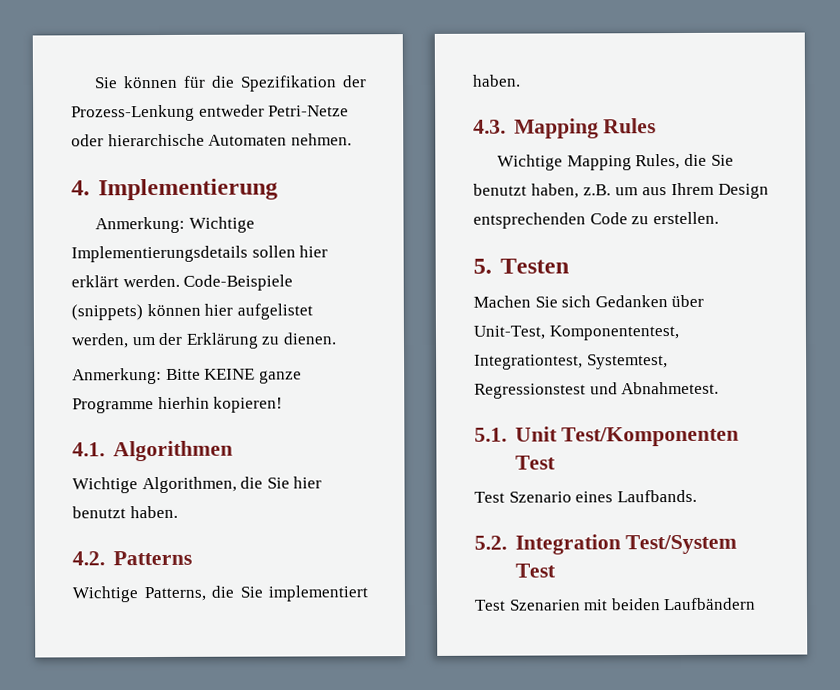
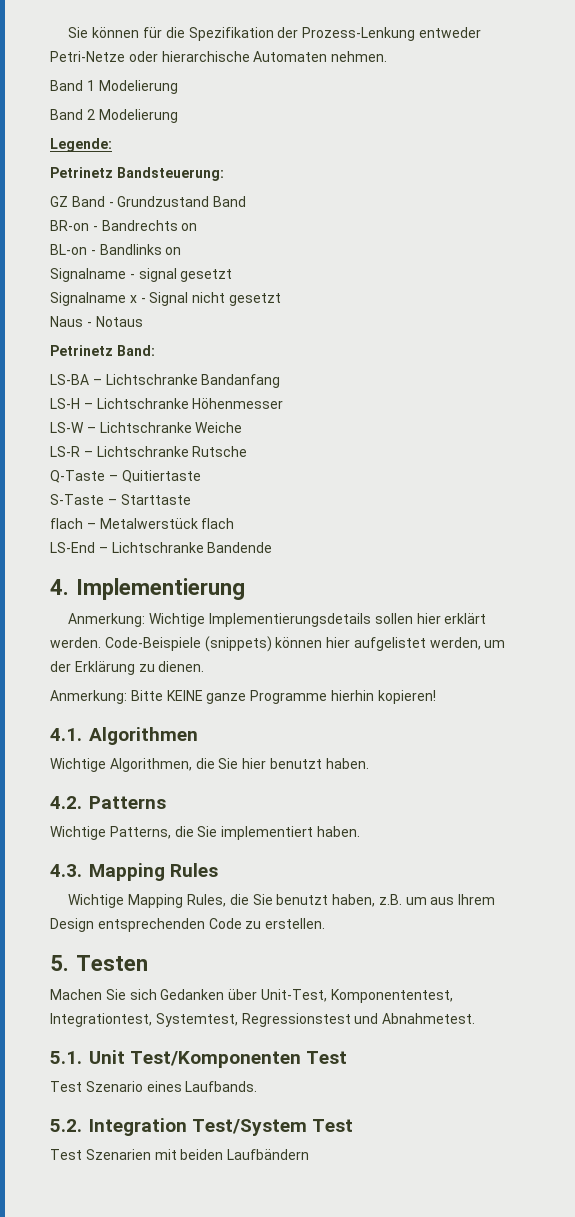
(352, 139) none -> [50,80,178,94] [50,109,178,123] [50,138,112,152] [50,167,224,181] [50,196,247,207] [50,220,198,231] [50,244,182,255] [50,268,233,282] [50,292,281,306] [50,316,143,327] [50,345,155,356] [50,374,281,388] [50,398,284,409] [50,422,243,433] [50,446,248,457] [50,470,201,483] [50,494,191,505] [50,518,235,529] [50,542,273,553] // Band 1 Modelierung // Band 2 Modelierung // Legende: // Petrinetz Bandsteuerung: // GZ Band - Grundzustand Band // BR-on - Bandrechts on // BL-on - Bandlinks on // Signalname - signal gesetzt // Signalname x - Signal nicht gesetzt // Naus - Notaus // Petrinetz Band: // LS-BA – Lichtschranke Bandanfang // LS-H – Lichtschranke Höhenmesser // LS-W – Lichtschranke Weiche // LS-R – Lichtschranke Rutsche // Q-Taste – Quitiertaste // S-Taste – Starttaste // flach – Metalwerstück flach // LS-End – Lichtschranke Bandende

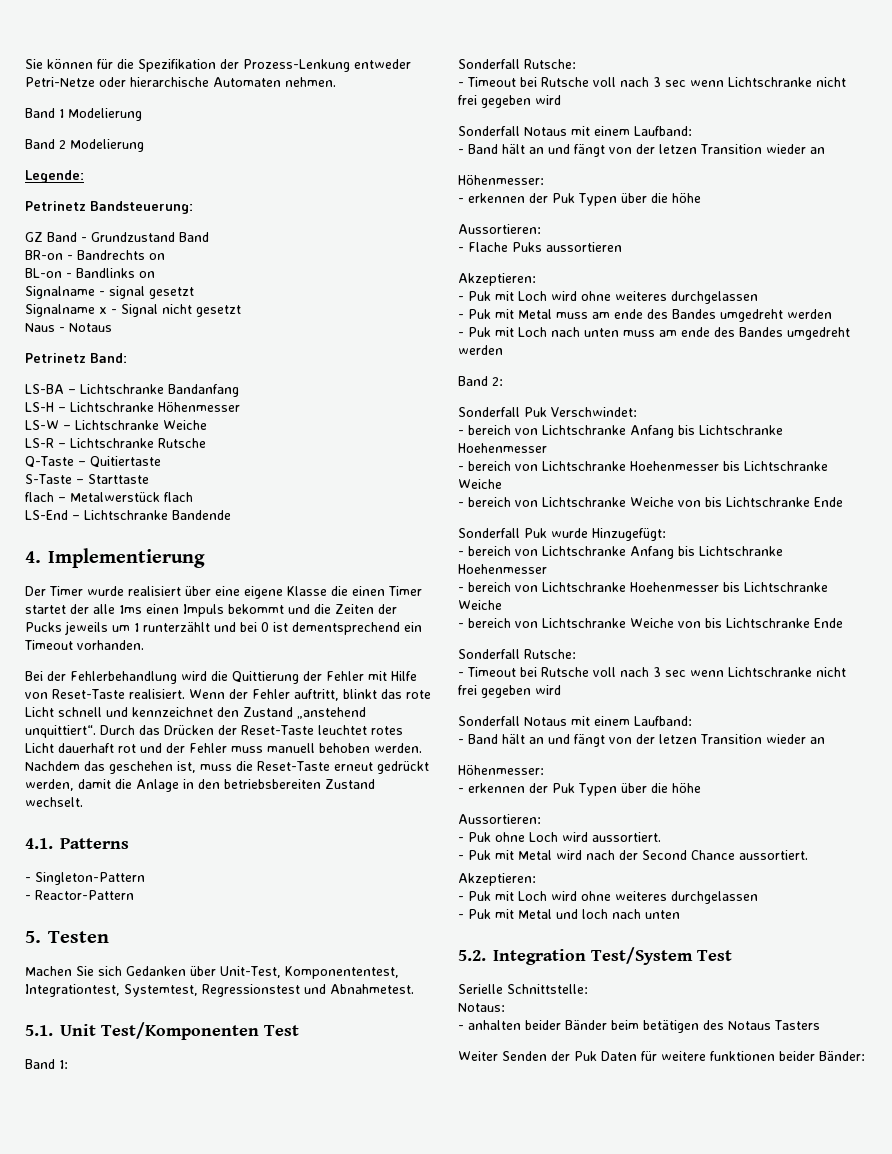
[68,613,487,627] [50,636,506,652] [50,661,205,675] [50,690,436,704] [50,727,198,745] [50,758,369,772] [50,796,166,809] [50,826,360,840] [50,863,219,881] [68,894,496,908] [50,918,326,932] Anmerkung: Wichtige Implementierungsdetails sollen hier erklärt werden. Code-Beispiele (snippets) können hier aufgelistet werden, um der Erklärung zu dienen. // Anmerkung: Bitte KEINE ganze Programme hierhin kopieren! // 4.1. Algorithmen // Wichtige Algorithmen, die Sie hier benutzt haben. // 4.2. Patterns // Wichtige Patterns, die Sie implementiert haben. // 4.3. Mapping Rules // Wichtige Mapping Rules, die Sie benutzt haben, z.B. um aus Ihrem Design entsprechenden Code zu erstellen. -> [25,586,422,599] [25,604,397,617] [25,621,422,635] [24,640,144,650] [25,671,417,684] [25,689,431,701] [25,707,366,719] [25,725,403,738] [25,743,422,753] [25,761,429,774] [25,779,375,792] [25,797,83,807] [25,838,129,849] [25,872,145,885] [25,890,134,900] Der Timer wurde realisiert über eine eigene Klasse die einen Timer startet der alle 1ms einen Impuls bekommt und die Zeiten der Pucks jeweils um 1 runterzählt und bei 0 ist dementsprechend ein Timeout vorhanden. // Bei der Fehlerbehandlung wird die Quittierung der Fehler mit Hilfe von Reset-Taste realisiert. Wenn der Fehler auftritt, blinkt das rote Licht schnell und kennzeichnet den Zustand „anstehend unquittiert“. Durch das Drücken der Reset-Taste leuchtet rotes Licht dauerhaft rot und der Fehler muss manuell behoben werden. Nachdem das geschehen ist, muss die Reset-Taste erneut gedrückt werden, damit die Anlage in den betriebsbereiten Zustand wechselt. // 4.1. Patterns // - Singleton-Pattern // - Reactor-Pattern
[50,1081,258,1092] [50,1118,354,1136] [50,1149,310,1160] Test Szenario eines Laufbands. // 5.2. Integration Test/System Test // Test Szenarien mit beiden Laufbändern -> [25,1059,68,1069] [458,59,576,69] [458,77,846,87] [458,95,561,108] [458,126,692,136] [458,144,825,157] [458,174,544,185] [458,192,701,206] [458,224,541,234] [458,242,622,252] [458,273,536,286] [458,291,758,304] [458,309,832,322] [458,327,850,340] [458,345,503,355] [458,376,503,386] [458,407,637,417] [458,425,783,438] [458,443,547,453] [458,461,828,471] [458,479,502,489] [458,497,843,507] [458,528,666,541] [458,546,783,559] [458,564,547,574] [458,582,828,592] [458,600,502,610] [458,618,843,628] [458,649,576,659] [458,667,846,677] [458,685,561,698] [458,716,692,726] [458,734,825,747] [458,764,544,775] [458,782,701,796] [458,814,541,824] [458,832,661,842] [458,850,808,860] [458,873,536,886] [458,891,758,904] [458,909,680,919] [458,947,732,965] [458,984,588,994] [458,1003,505,1012] [458,1020,820,1033] [458,1051,865,1061] Band 1: // Sonderfall Rutsche: // - Timeout bei Rutsche voll nach 3 sec wenn Lichtschranke nicht frei gegeben wird // Sonderfall Notaus mit einem Laufband: // - Band hält an und fängt von der letzen Transition wieder an // Höhenmesser: // - erkennen der Puk Typen über die höhe // Aussortieren: // - Flache Puks aussortieren // Akzeptieren: // - Puk mit Loch wird ohne weiteres durchgelassen // - Puk mit Metal muss am ende des Bandes umgedreht werden // - Puk mit Loch nach unten muss am ende des Bandes umgedreht werden // Band 2: // Sonderfall Puk Verschwindet: // - bereich von Lichtschranke Anfang bis Lichtschranke Hoehenmesser // - bereich von Lichtschranke Hoehenmesser bis Lichtschranke Weiche // - bereich von Lichtschranke Weiche von bis Lichtschranke Ende // Sonderfall Puk wurde Hinzugefügt: // - bereich von Lichtschranke Anfang bis Lichtschranke Hoehenmesser // - bereich von Lichtschranke Hoehenmesser bis Lichtschranke Weiche // - bereich von Lichtschranke Weiche von bis Lichtschranke Ende // Sonderfall Rutsche: // - Timeout bei Rutsche voll nach 3 sec wenn Lichtschranke nicht frei gegeben wird // Sonderfall Notaus mit einem Laufband: // - Band hält an und fängt von der letzen Transition wieder an // Höhenmesser: // - erkennen der Puk Typen über die höhe // Aussortieren: // - Puk ohne Loch wird aussortiert. // - Puk mit Metal wird nach der Second Chance aussortiert. // Akzeptieren: // - Puk mit Loch wird ohne weiteres durchgelassen // - Puk mit Metal und loch nach unten // 5.2. Integration Test/System Test // Serielle Schnittstelle: // Notaus: // - anhalten beider Bänder beim betätigen des Notaus Tasters // Weiter Senden der Puk Daten für weitere funktionen beider Bänder:

